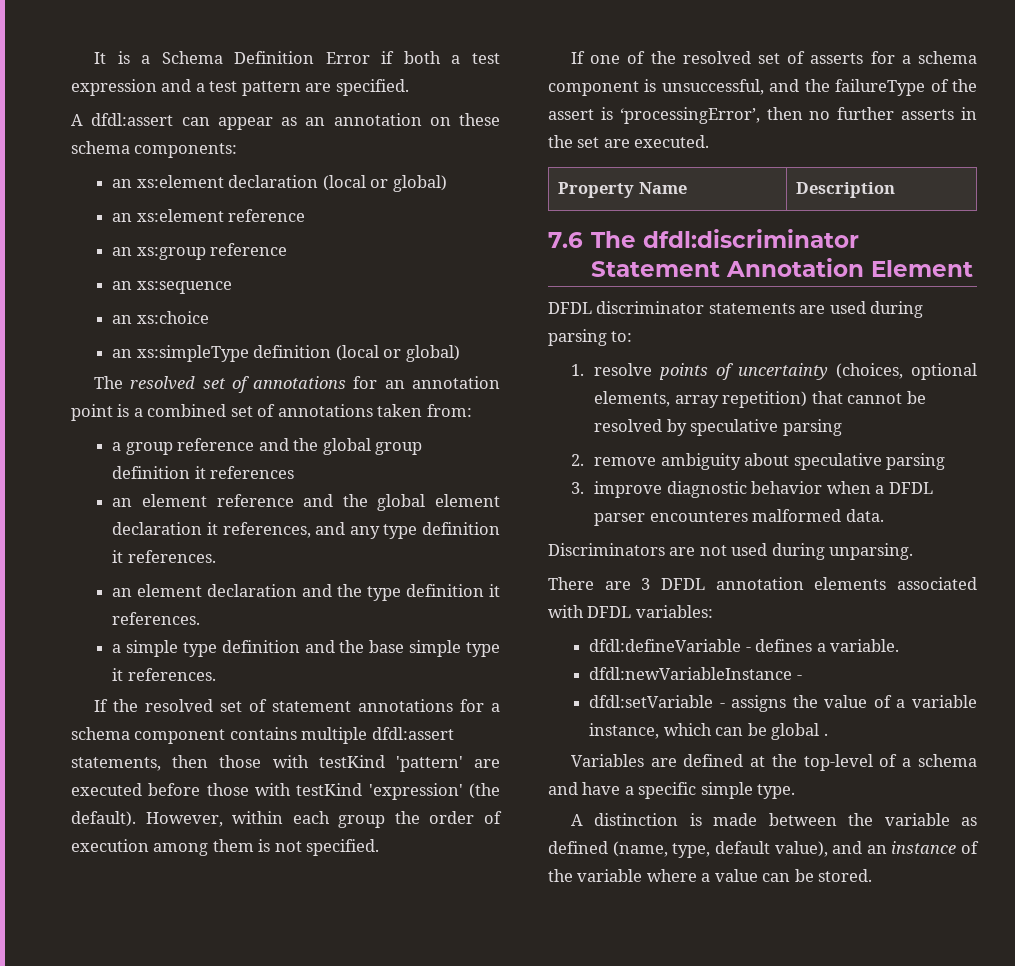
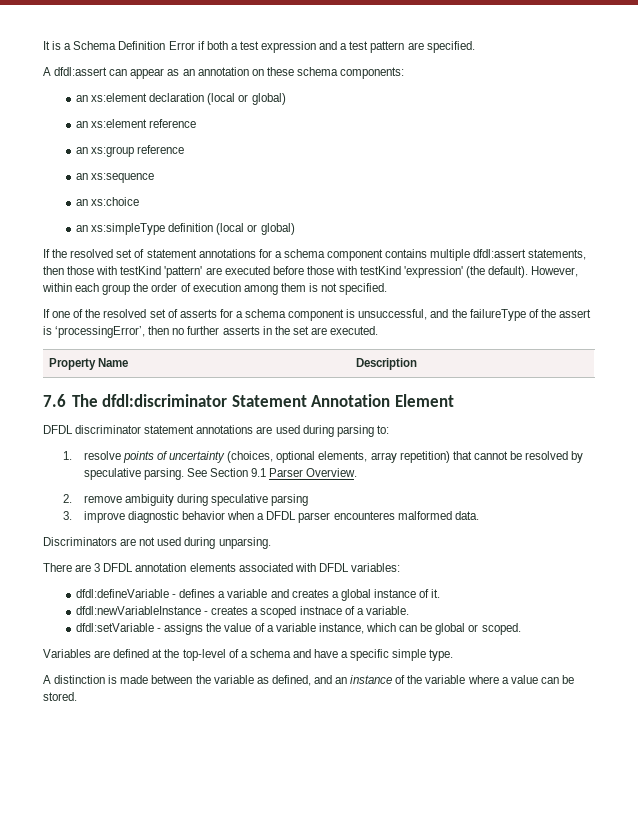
[93,376,500,393] [71,404,472,421] [112,438,422,455] [112,466,295,479] [112,494,500,511] [112,522,500,539] [112,550,216,563] [112,584,501,601] [112,612,201,625] [112,640,501,657] [112,668,216,681] // The resolved set of annotations for an annotation point is a combined set of annotations taken from: // a group reference and the global group definition it references // an element reference and the global element declaration it references, and any type definition it references. // an element declaration and the type definition it references. // a simple type definition and the base simple type it references. -> (295, 229) none
[708,303,795,314] statements -> [144,425,254,434] statement annotations
[782,419,842,436] parsing -> [143,468,358,480] parsing. See Section 9.1 Parser Overview.
[744,453,790,466] about -> [177,494,209,506] during
[830,639,900,652] [589,667,802,680] variable. // dfdl:newVariableInstance - -> [227,589,441,601] [76,606,409,618] variable and creates a global instance of it. // dfdl:newVariableInstance - creates a scoped instnace of a variable.
[823,733,828,736] . -> [468,623,521,635] or scoped.
[548,841,828,858] defined (name, type, default value), -> [271,675,311,686] defined,

